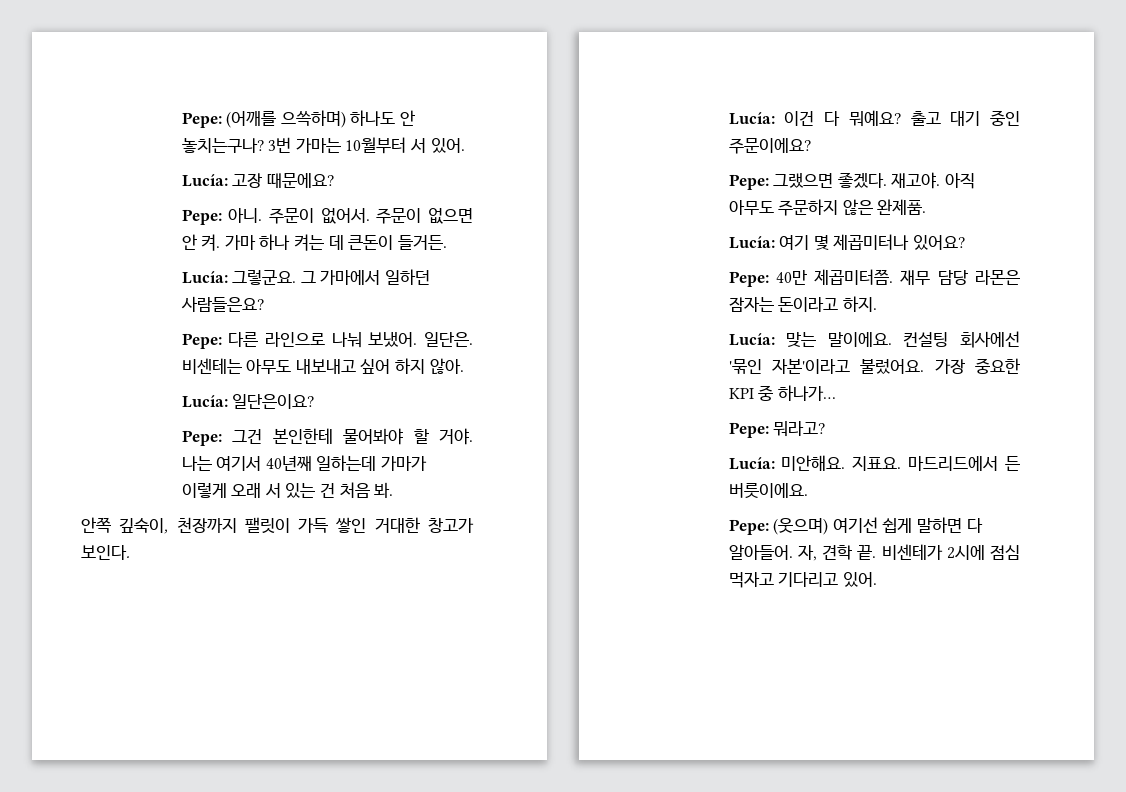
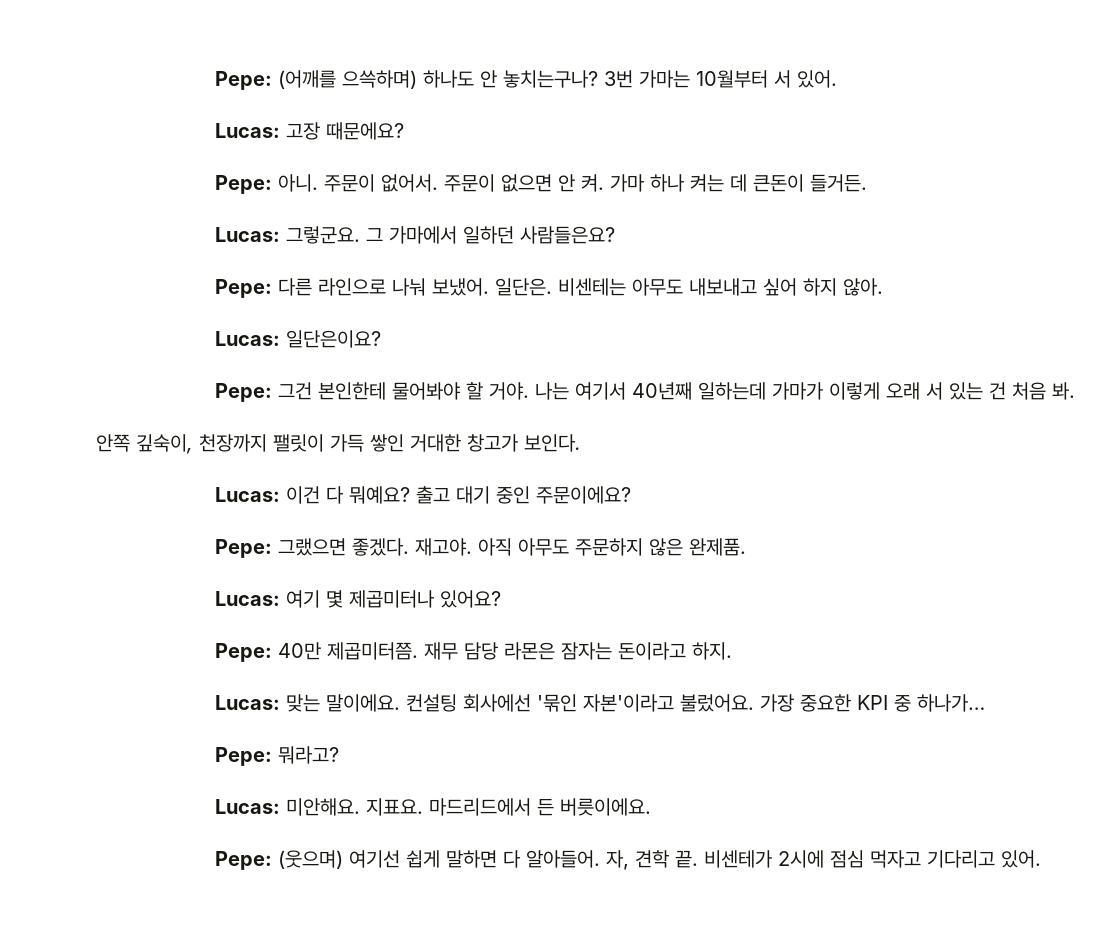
[181,174,228,187] Lucía: -> [215,123,281,138] Lucas:
[181,271,228,284] Lucía: -> [215,227,281,242] Lucas:
[181,395,228,408] Lucía: -> [215,331,281,346] Lucas:
[728,112,775,125] Lucía: -> [215,487,281,502] Lucas:
[728,236,775,249] Lucía: -> [215,591,281,606] Lucas:
[728,333,775,346] Lucía: -> [215,695,281,710] Lucas:
[728,457,775,470] Lucía: -> [215,799,281,814] Lucas:

